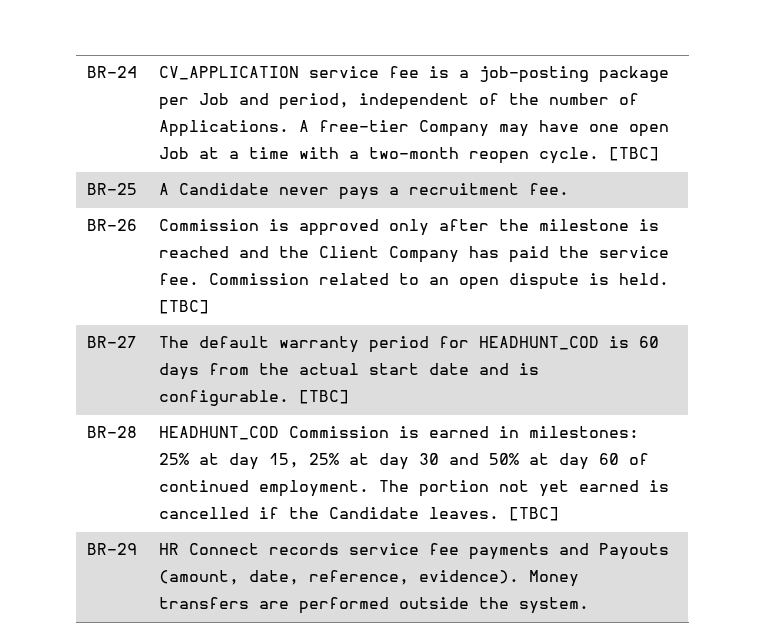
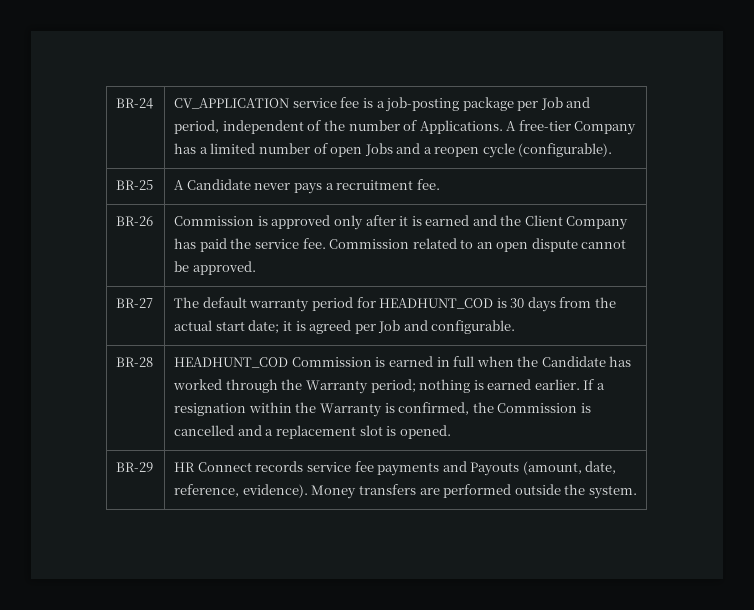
[498,120,669,137] [158,147,659,164] may have one open Job at a time with a two-month reopen cycle. [TBC] -> [174,143,613,158] has a limited number of open Jobs and a reopen cycle (configurable).
[498,219,659,231] [158,246,229,258] the milestone is reached -> [399,215,470,226] it is earned
[588,273,669,285] [158,300,209,314] is held. [TBC] -> [581,239,627,249] [174,261,256,275] cannot be approved.
[638,336,659,348] 60 -> [510,298,525,308] 30
[428,363,539,375] date and is -> [248,320,428,334] date; it is agreed per Job and
[298,390,349,404] [TBC] -> (516, 327) none
[528,426,639,438] [158,453,649,470] [158,480,669,497] [158,507,559,521] milestones: 25% at day 15, 25% at day 30 and 50% at day 60 of continued employment. The portion not yet earned is cancelled if the Candidate leaves. [TBC] -> [453,356,632,367] [173,379,605,394] [174,402,591,417] [174,425,451,439] full when the Candidate has worked through the Warranty period; nothing is earned earlier. If a resignation within the Warranty is confirmed, the Commission is cancelled and a replacement slot is opened.

